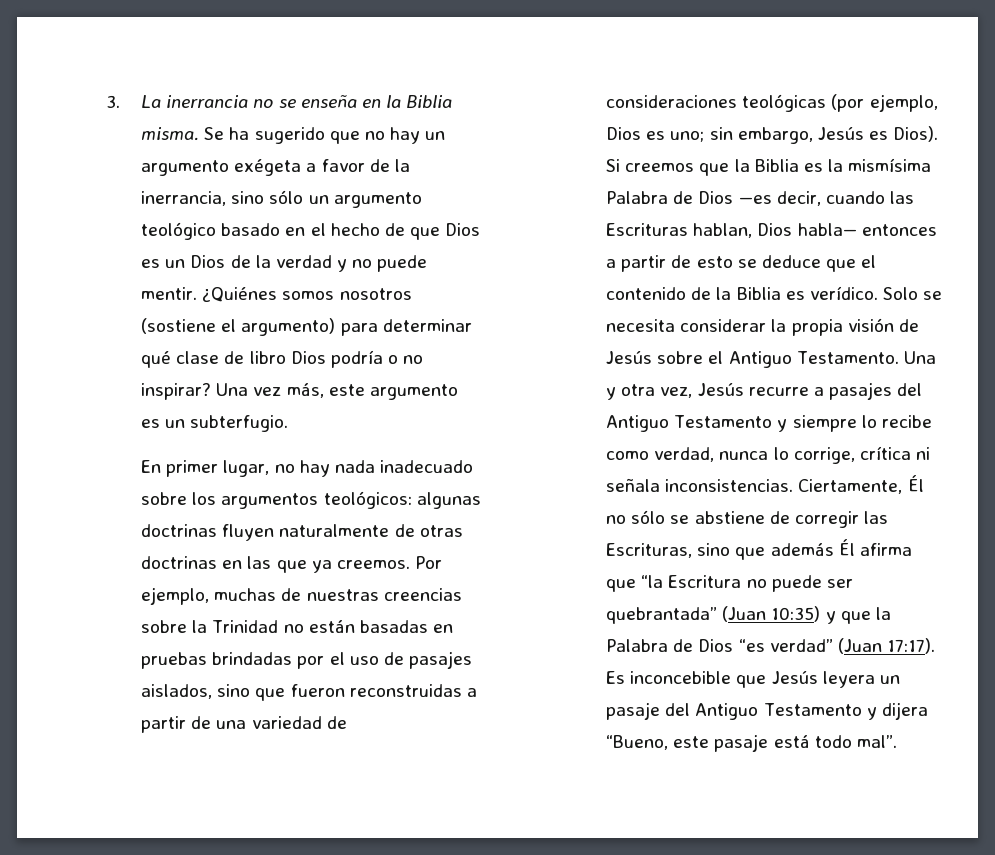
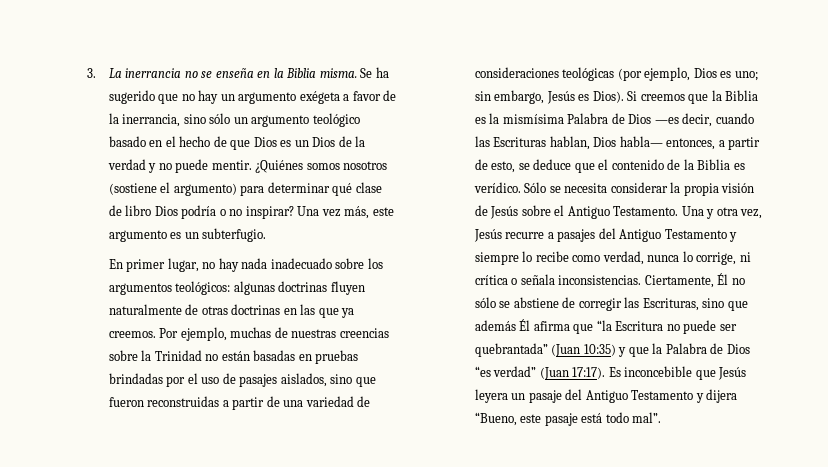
[861,224,937,236] [606,255,733,272] entonces a partir de esto -> [666,137,761,150] [474,159,516,173] entonces, a partir de esto,
[882,287,918,300] Solo -> [524,182,547,193] Sólo
[859,446,930,460] crítica ni -> [739,252,751,262] [474,275,518,285] ni crítica o

